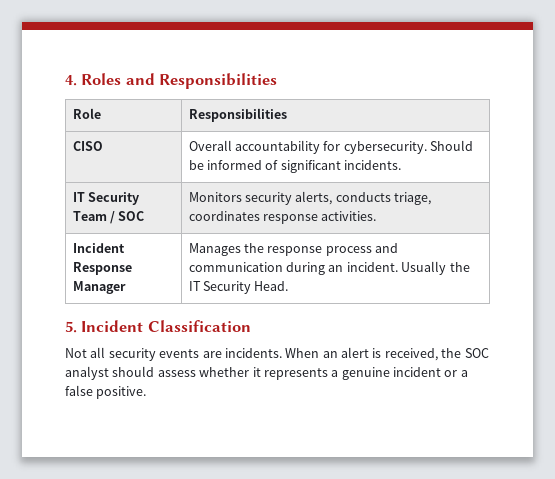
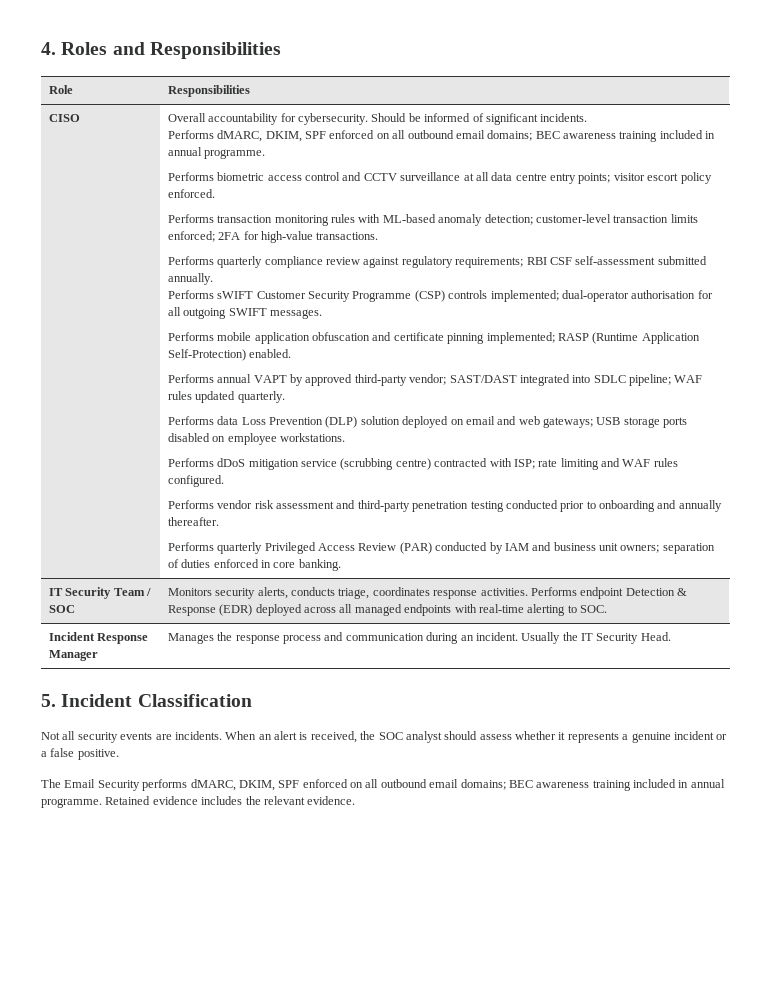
(402, 165) none -> [167,130,716,142] [167,147,266,159] [167,172,712,184] [167,189,215,198] [167,214,698,226] [167,231,379,243] [167,256,707,268] [167,273,213,285] [167,290,713,302] [167,307,323,319] [167,332,700,344] [167,349,292,361] [167,374,703,386] [167,391,285,403] [167,416,688,428] [167,433,346,445] [167,458,678,470] [167,475,224,487] [167,500,722,512] [167,517,219,526] [167,542,715,554] [167,559,341,571] // Performs dMARC, DKIM, SPF enforced on all outbound email domains; BEC awareness training included in annual programme. // Performs biometric access control and CCTV surveillance at all data centre entry points; visitor escort policy enforced. // Performs transaction monitoring rules with ML-based anomaly detection; customer-level transaction limits enforced; 2FA for high-value transactions. // Performs quarterly compliance review against regulatory requirements; RBI CSF self-assessment submitted annually. // Performs sWIFT Customer Security Programme (CSP) controls implemented; dual-operator authorisation for all outgoing SWIFT messages. // Performs mobile application obfuscation and certificate pinning implemented; RASP (Runtime Application Self-Protection) enabled. // Performs annual VAPT by approved third-party vendor; SAST/DAST integrated into SDLC pipeline; WAF rules updated quarterly. // Performs data Loss Prevention (DLP) solution deployed on email and web gateways; USB storage ports disabled on employee workstations. // Performs dDoS mitigation service (scrubbing centre) contracted with ISP; rate limiting and WAF rules configured. // Performs vendor risk assessment and third-party penetration testing conducted prior to onboarding and annually thereafter. // Performs quarterly Privileged Access Review (PAR) conducted by IAM and business unit owners; separation of duties enforced in core banking.
(377, 216) none -> [530,587,688,599] [167,604,608,616] Performs endpoint Detection & Response (EDR) deployed across all managed endpoints with real-time alerting to SOC.
(147, 392) none -> [41,779,725,791] [41,796,356,808] // The Email Security performs dMARC, DKIM, SPF enforced on all outbound email domains; BEC awareness training included in annual programme. Retained evidence includes the relevant evidence.

